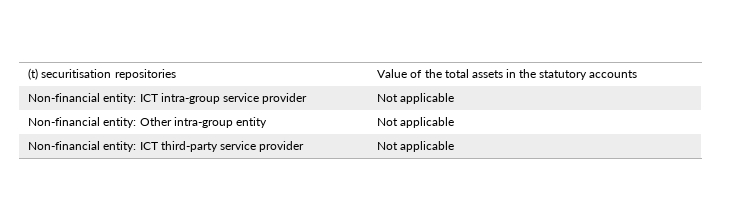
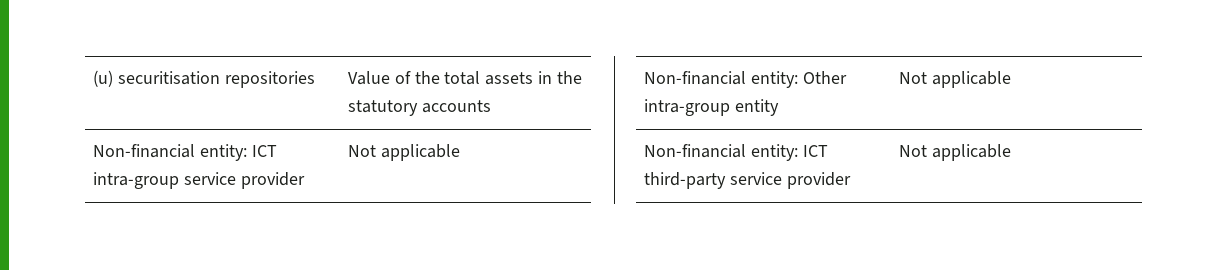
[28,68,39,80] (t) -> [92,70,113,87] (u)

